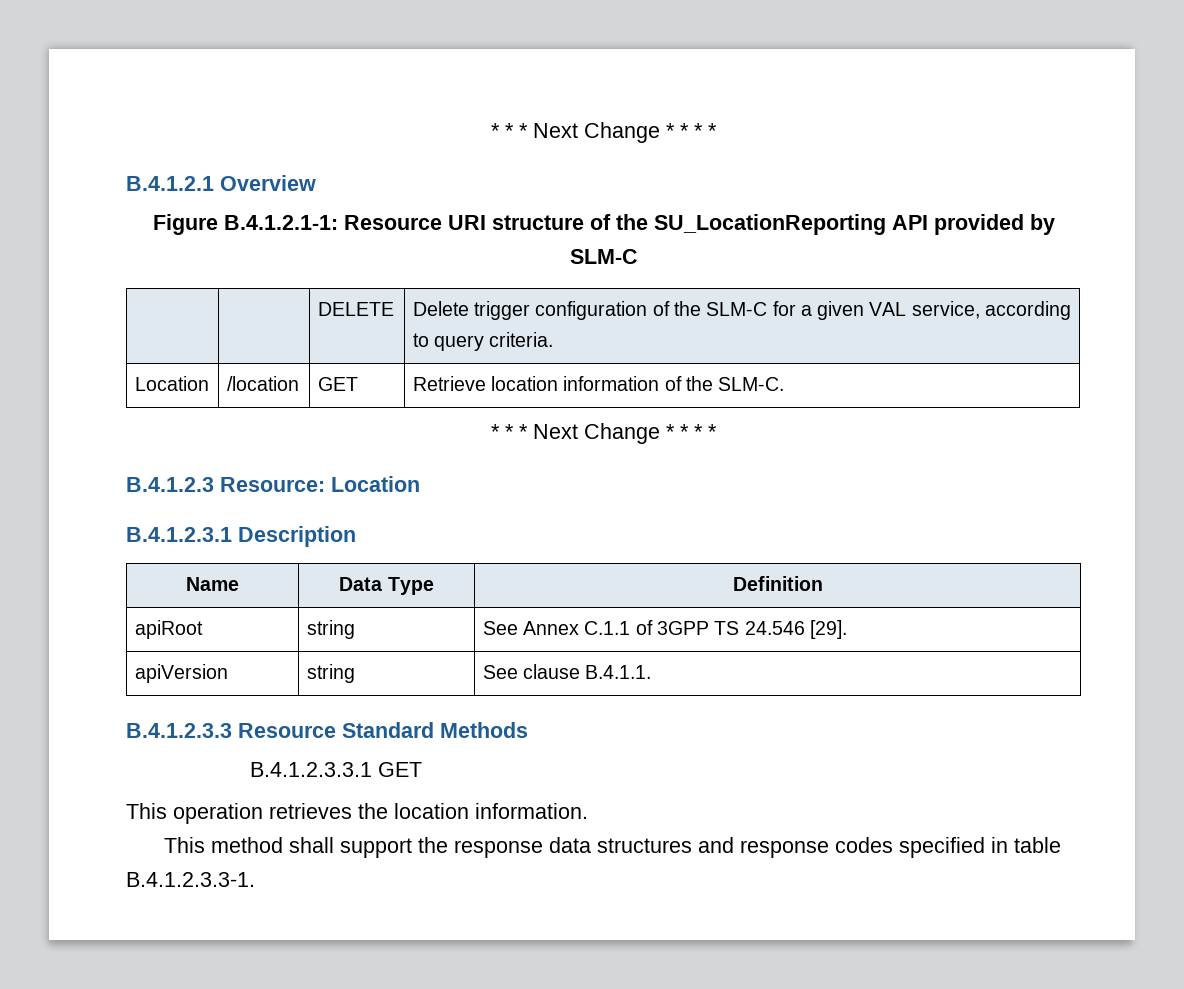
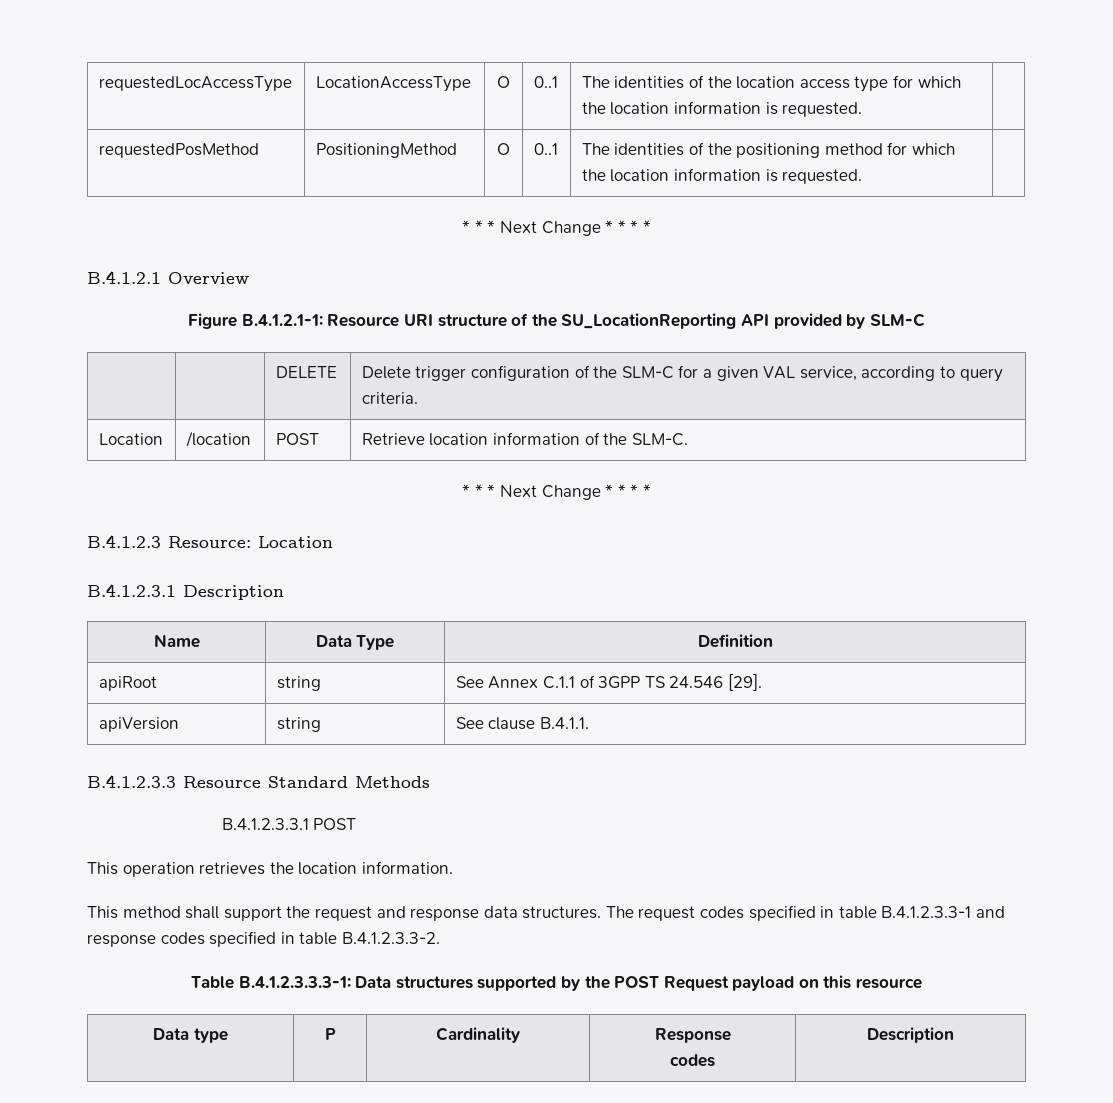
(491, 130) none -> [98,76,292,92] [315,76,471,92] [497,76,510,88] [533,76,558,88] [581,75,961,92] [581,101,863,117] [98,143,259,158] [315,143,457,158] [497,143,510,155] [533,143,558,155] [581,142,955,158] [581,168,863,184] requestedLocAccessType | LocationAccessType | O | 0..1 | The identities of the location access type for which the location information is requested. | // requestedPosMethod | PositioningMethod | O | 0..1 | The identities of the positioning method for which the location information is requested. | //
[317,377,358,391] GET -> [275,433,319,445] POST
[378,762,423,777] GET -> [313,818,357,830] POST
[453,837,692,858] response data structures -> [314,905,972,921] request and response data structures. The request codes specified in table B.4.1.2.3.3-1
[126,872,255,887] B.4.1.2.3.3-1. -> [341,932,440,944] [190,975,923,991] [153,1028,228,1043] [324,1028,336,1040] [436,1027,520,1043] [654,1028,731,1043] [670,1054,716,1067] [867,1027,955,1043] B.4.1.2.3.3-2. // Table B.4.1.2.3.3.3-1: Data structures supported by the POST Request payload on this resource // Data type | P | Cardinality | Response // codes | Description

